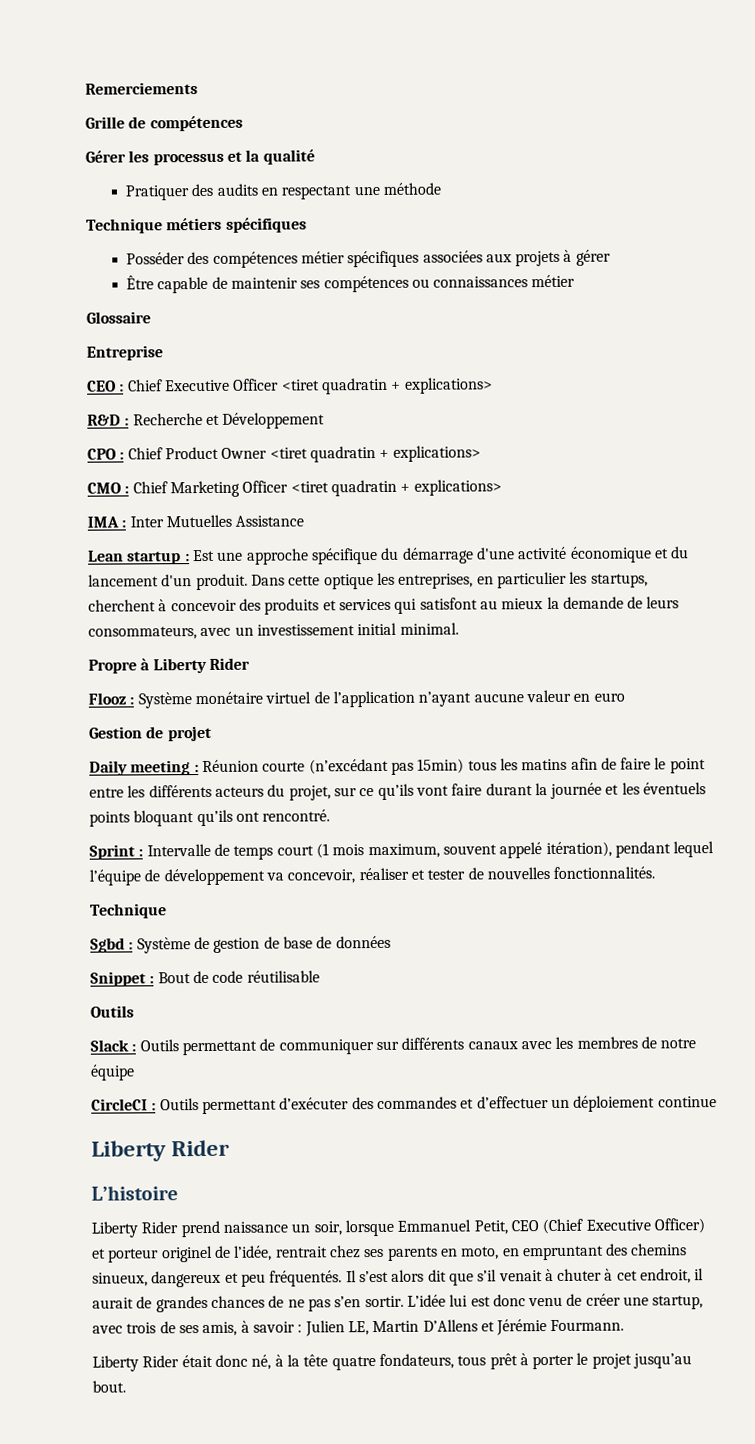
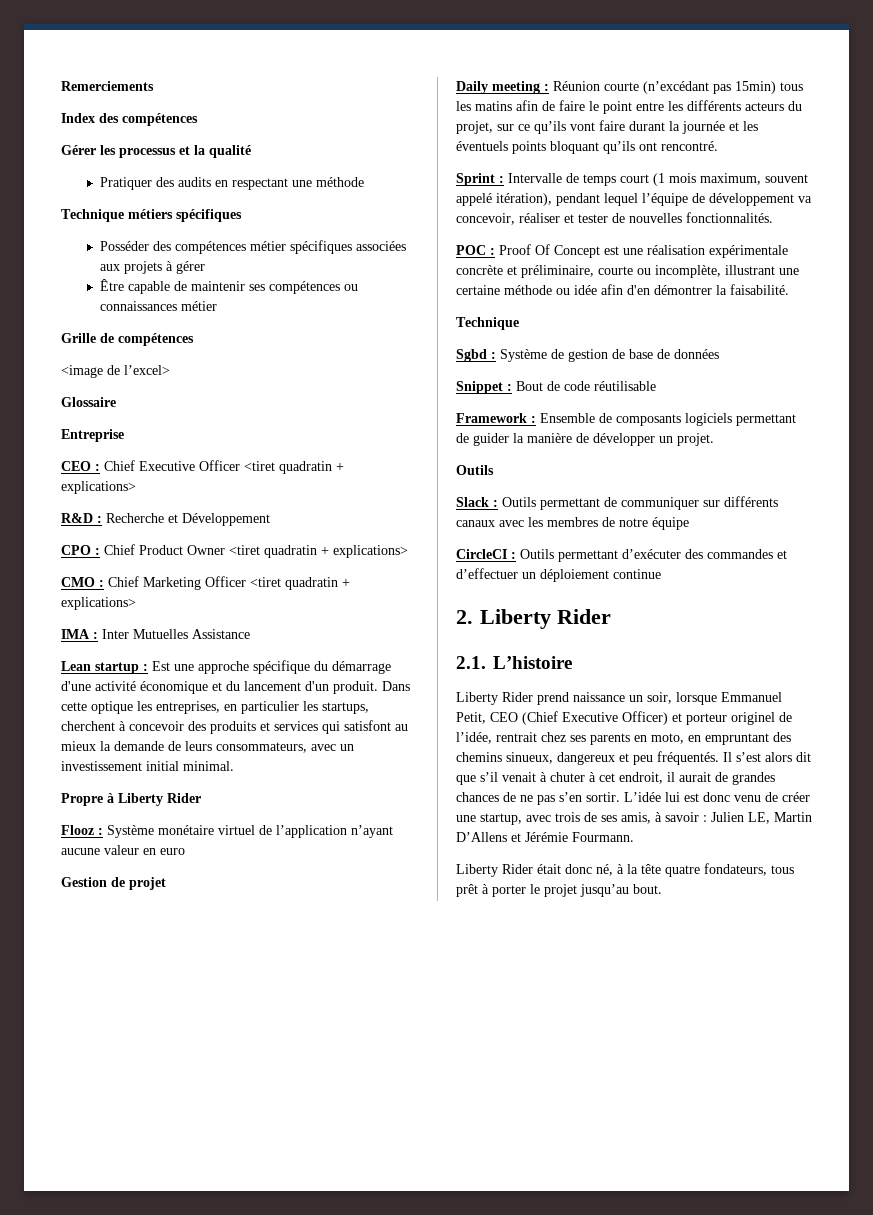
[85,116,147,129] Grille de -> [61,113,119,123] Index des
(576, 281) none -> [61,333,194,346] [61,365,170,378] // Grille de compétences // <image de l’excel>
(656, 872) none -> [456,244,788,258] [456,265,799,278] [456,284,789,295] // POC : Proof Of Concept est une réalisation expérimentale concrète et préliminaire, courte ou incomplète, illustrant une certaine méthode ou idée afin d'en démontrer la faisabilité.
(320, 976) none -> [456,413,796,426] [456,433,714,446] // Framework : Ensemble de composants logiciels permettant de guider la manière de développer un projet.
[91,1139,231,1162] Liberty Rider // -> [456,609,611,629] [456,656,486,669] 2. Liberty Rider // 2.1.

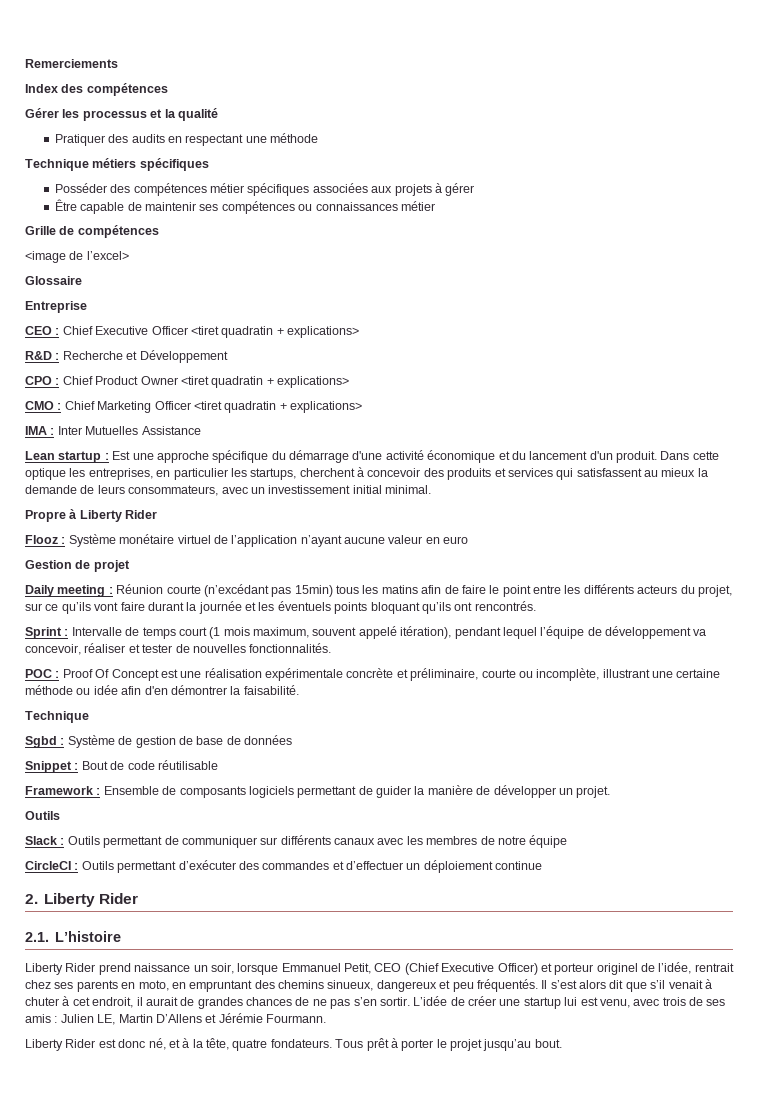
[344,720,391,731] satisfont -> [576,468,642,477] satisfassent
[661,141,718,151] rencontré. -> [474,601,536,611] rencontrés.
[665,792,810,802] [456,813,522,825] lui est donc venu de créer une startup, -> [450,996,630,1009] de créer une startup lui est venu,
[621,812,699,824] amis, à savoir -> [25,1014,51,1023] amis
[537,864,561,874] était -> [98,1039,116,1048] est
(613, 870) none -> [168,1039,180,1048] et
[641,863,794,877] tête quatre fondateurs, tous -> [206,1038,364,1051] tête, quatre fondateurs. Tous

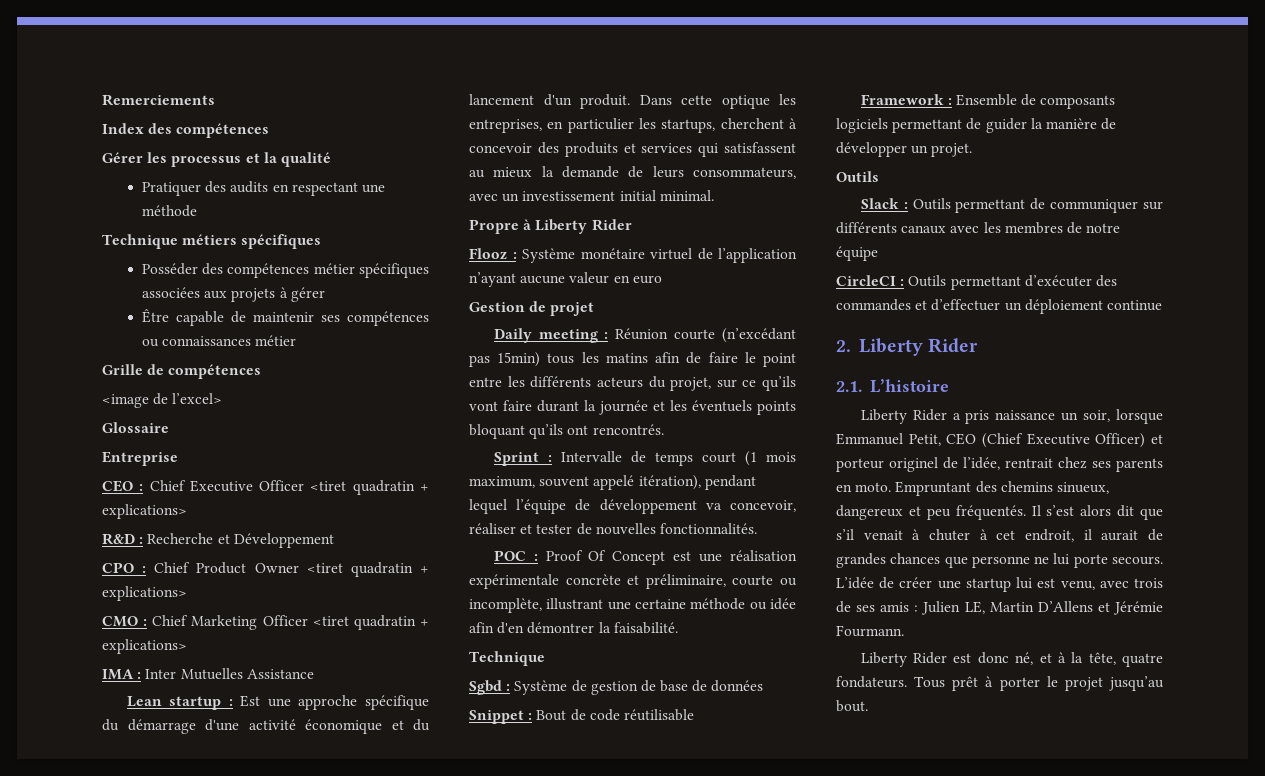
[98,963,131,975] prend -> [952,410,990,424] a pris
[138,980,253,992] moto, en empruntant -> [855,481,972,496] moto. Empruntant
[295,997,410,1009] de ne pas s’en sortir. -> [944,553,1163,568] que personne ne lui porte secours.

